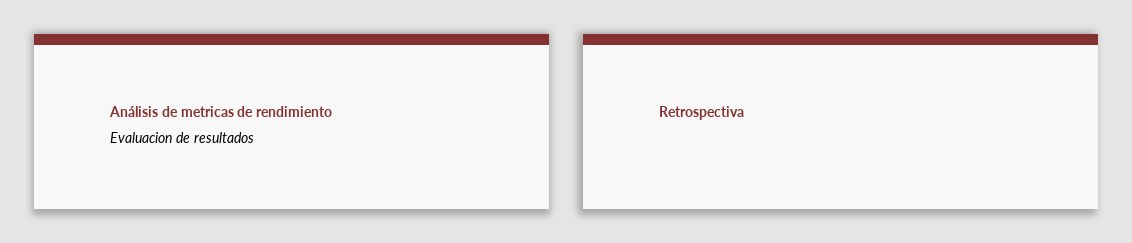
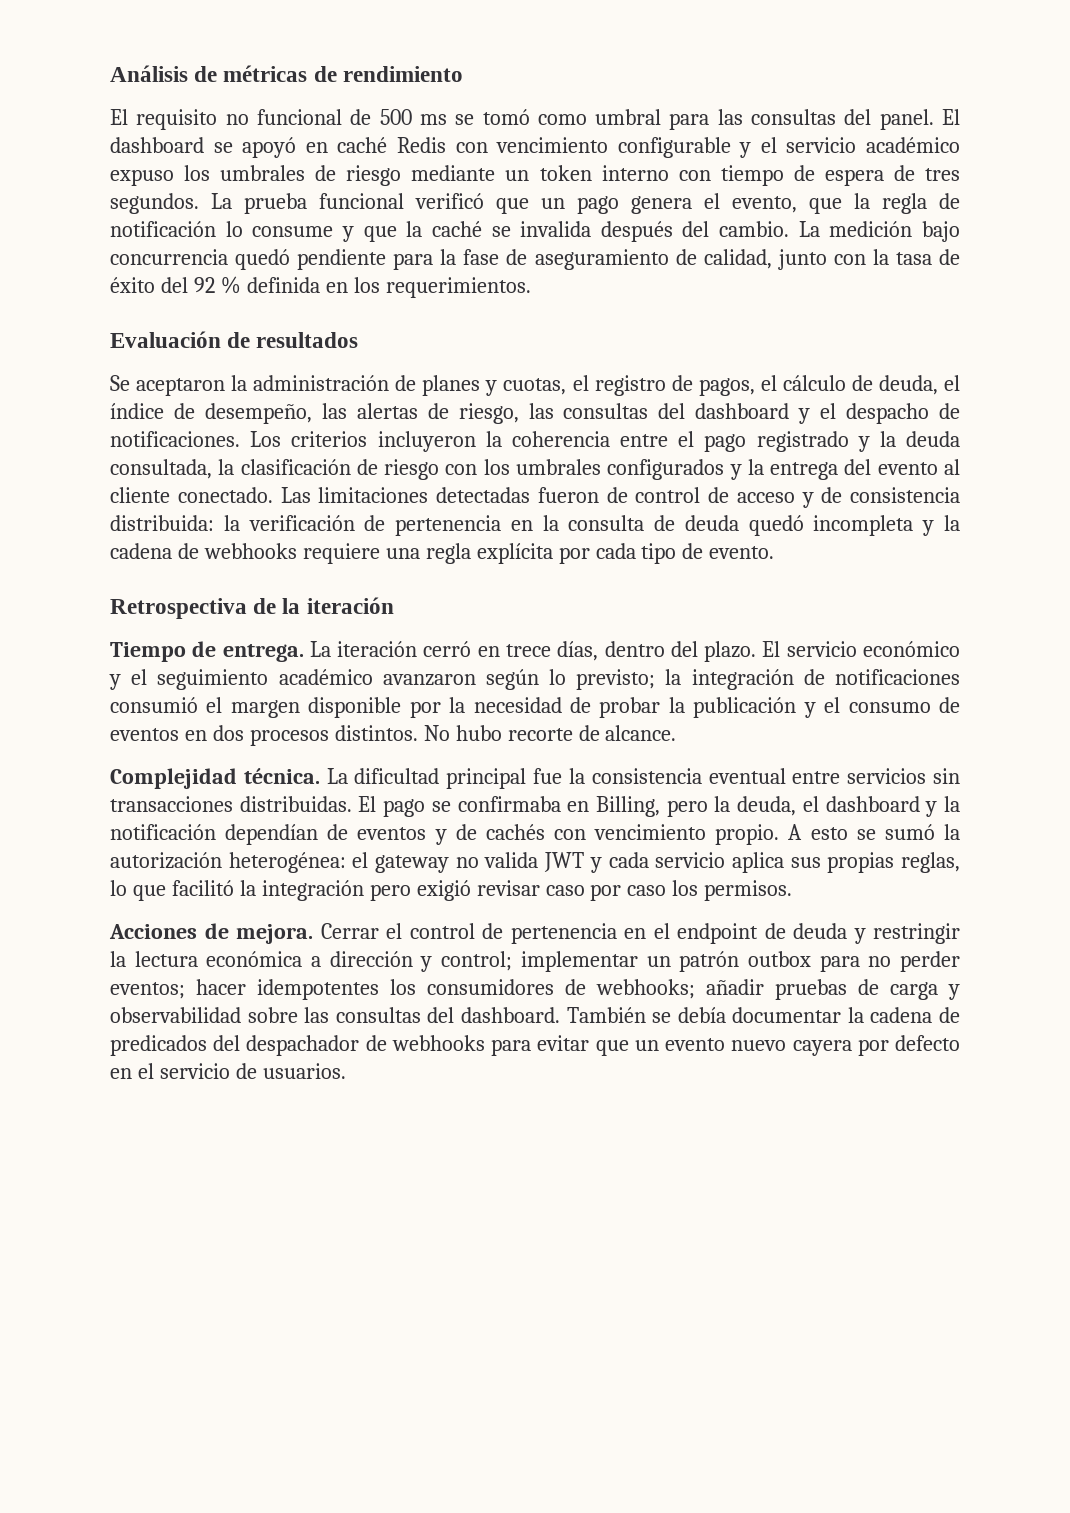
[180,106,234,117] metricas -> [223,65,308,82] métricas
[110,132,254,143] [659,106,744,120] Evaluacion de resultados // Retrospectiva -> [110,109,960,130] [110,137,961,158] [110,165,960,186] [110,193,960,214] [110,221,960,242] [110,249,960,270] [110,276,531,298] [110,331,359,348] [110,375,960,396] [110,403,961,424] [110,431,960,452] [110,459,961,480] [110,487,960,508] [110,515,960,536] [110,543,775,564] [110,597,394,619] [110,641,961,662] [109,669,960,690] [110,697,961,718] [110,725,677,746] [110,768,961,789] [110,796,960,817] [110,824,960,845] [110,852,961,873] [110,880,793,901] [109,923,960,944] [110,951,961,972] [110,979,960,1000] [110,1007,961,1023] [110,1035,961,1056] [110,1063,346,1079] El requisito no funcional de 500 ms se tomó como umbral para las consultas del panel. El dashboard se apoyó en caché Redis con vencimiento configurable y el servicio académico expuso los umbrales de riesgo mediante un token interno con tiempo de espera de tres segundos. La prueba funcional verificó que un pago genera el evento, que la regla de notificación lo consume y que la caché se invalida después del cambio. La medición bajo concurrencia quedó pendiente para la fase de aseguramiento de calidad, junto con la tasa de éxito del 92 % definida en los requerimientos. // Evaluación de resultados // Se aceptaron la administración de planes y cuotas, el registro de pagos, el cálculo de deuda, el índice de desempeño, las alertas de riesgo, las consultas del dashboard y el despacho de notificaciones. Los criterios incluyeron la coherencia entre el pago registrado y la deuda consultada, la clasificación de riesgo con los umbrales configurados y la entrega del evento al cliente conectado. Las limitaciones detectadas fueron de control de acceso y de consistencia distribuida: la verificación de pertenencia en la consulta de deuda quedó incompleta y la cadena de webhooks requiere una regla explícita por cada tipo de evento. // Retrospectiva de la iteración // Tiempo de entrega. La iteración cerró en trece días, dentro del plazo. El servicio económico y el seguimiento académico avanzaron según lo previsto; la integración de notificaciones consumió el margen disponible por la necesidad de probar la publicación y el consumo de eventos en dos procesos distintos. No hubo recorte de alcance. // Complejidad técnica. La dificultad principal fue la consistencia eventual entre servicios sin transacciones distribuidas. El pago se confirmaba en Billing, pero la deuda, el dashboard y la notificación dependían de eventos y de cachés con vencimiento propio. A esto se sumó la autorización heterogénea: el gateway no valida JWT y cada servicio aplica sus propias reglas, lo que facilitó la integración pero exigió revisar caso por caso los permisos. // Acciones de mejora. Cerrar el control de pertenencia en el endpoint de deuda y restringir la lectura económica a dirección y control; implementar un patrón outbox para no perder eventos; hacer idempotentes los consumidores de webhooks; añadir pruebas de carga y observabilidad sobre las consultas del dashboard. También se debía documentar la cadena de predicados del despachador de webhooks para evitar que un evento nuevo cayera por defecto en el servicio de usuarios.

